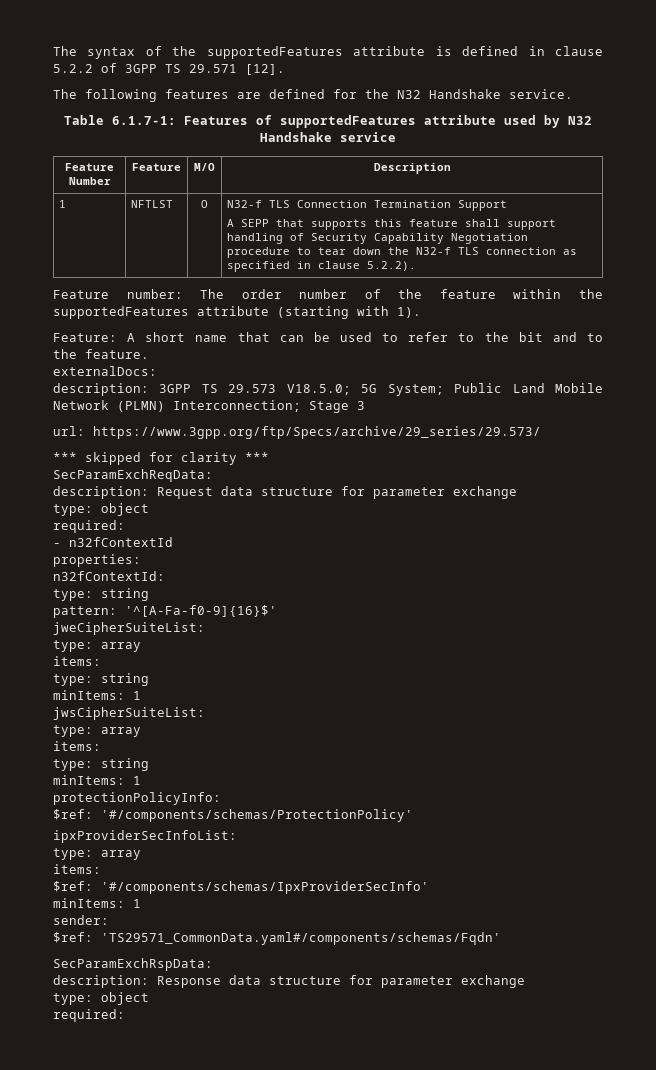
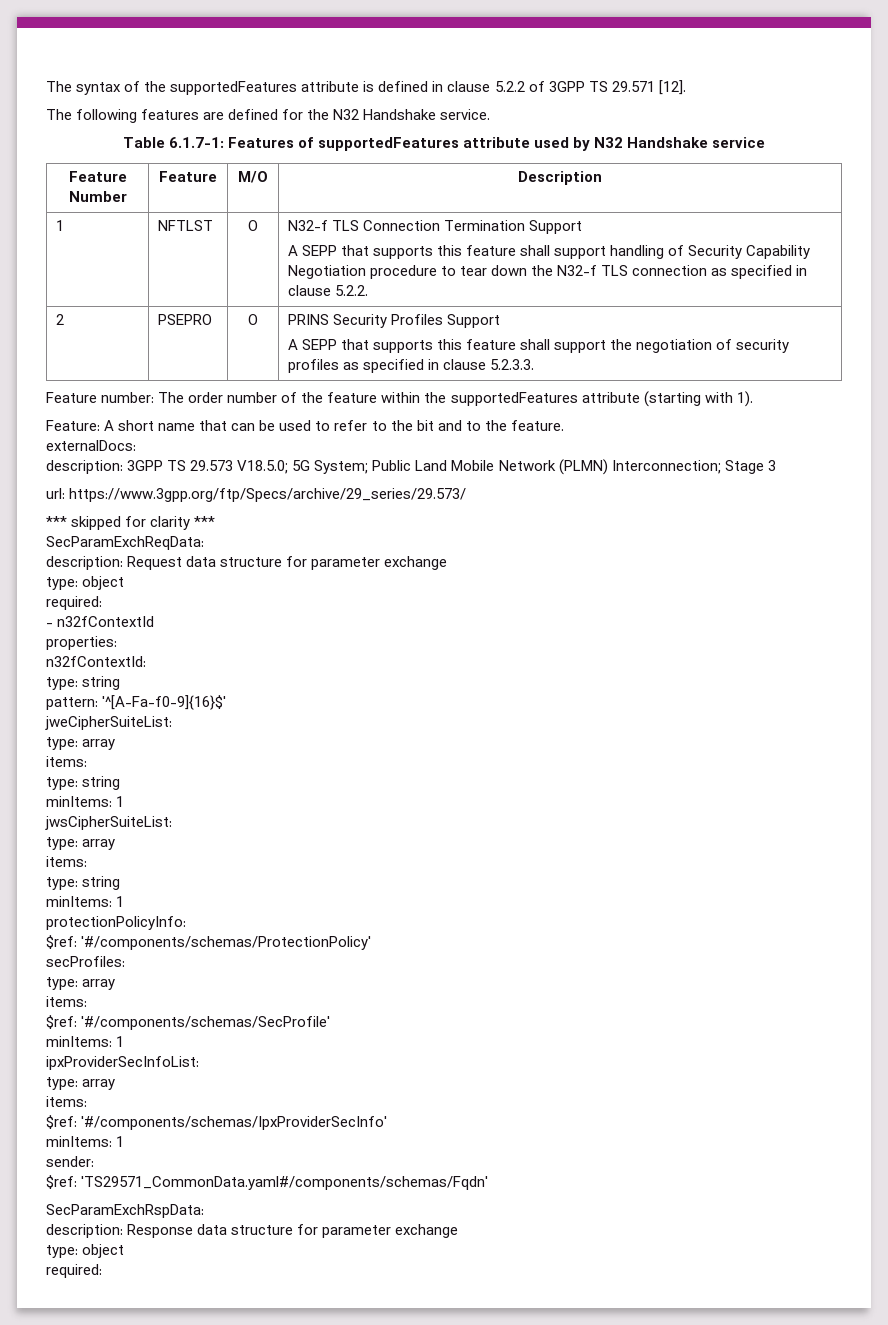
[367,261,417,271] 5.2.2). -> [334,285,368,296] [55,314,64,325] [157,314,212,325] [248,314,258,325] [287,314,501,328] [287,339,790,353] [287,359,535,373] 5.2.2. // 2 | PSEPRO | O | PRINS Security Profiles Support // A SEPP that supports this feature shall support the negotiation of security profiles as specified in clause 5.2.3.3.
(413, 815) none -> [46,956,125,967] [46,977,116,990] [46,996,87,1007] [46,1015,331,1030] [46,1036,125,1047] // secProfiles: // type: array // items: // $ref: '#/components/schemas/SecProfile' // minItems: 1

